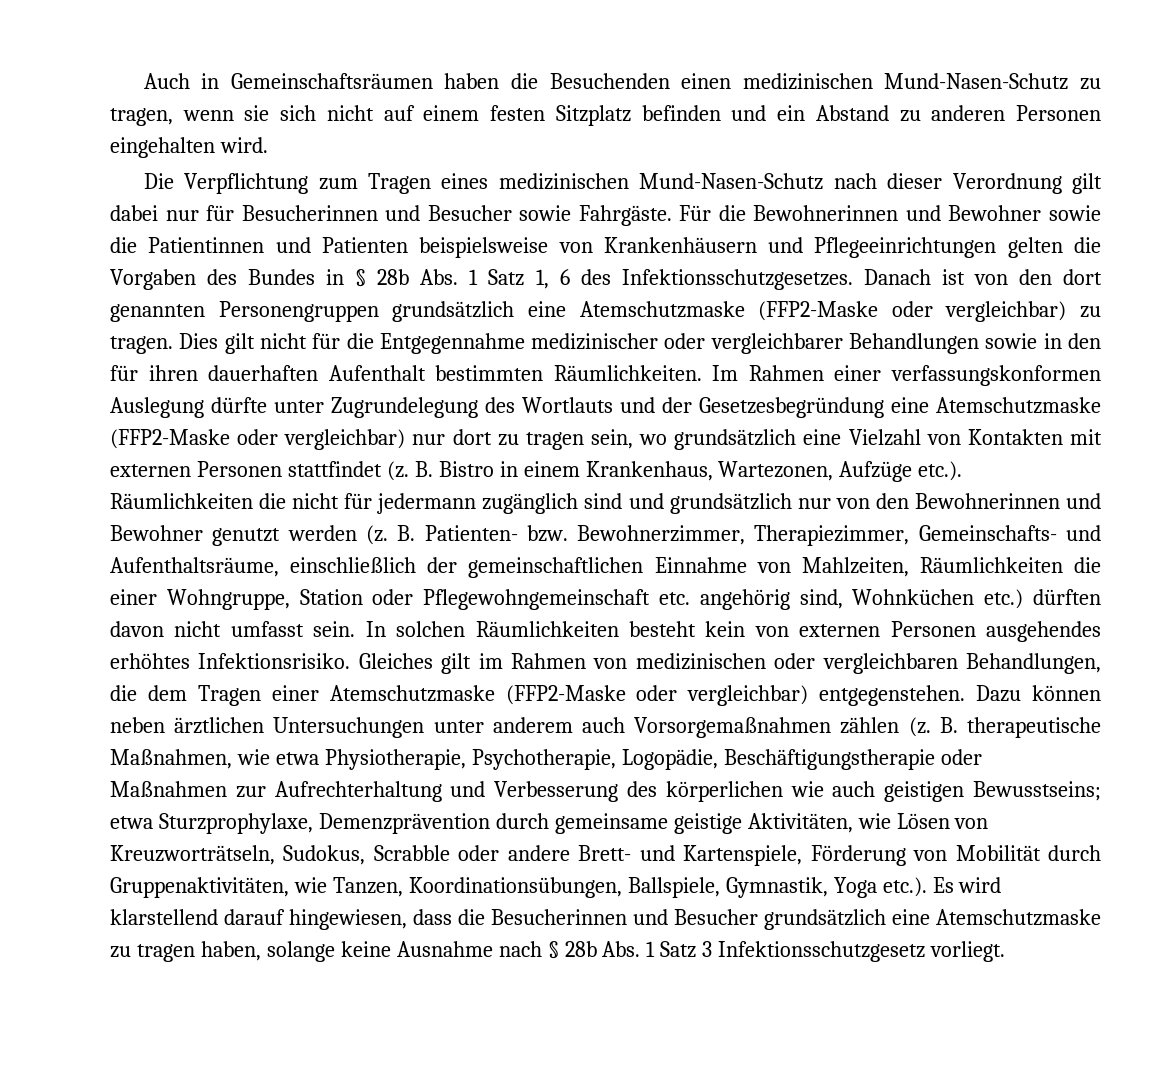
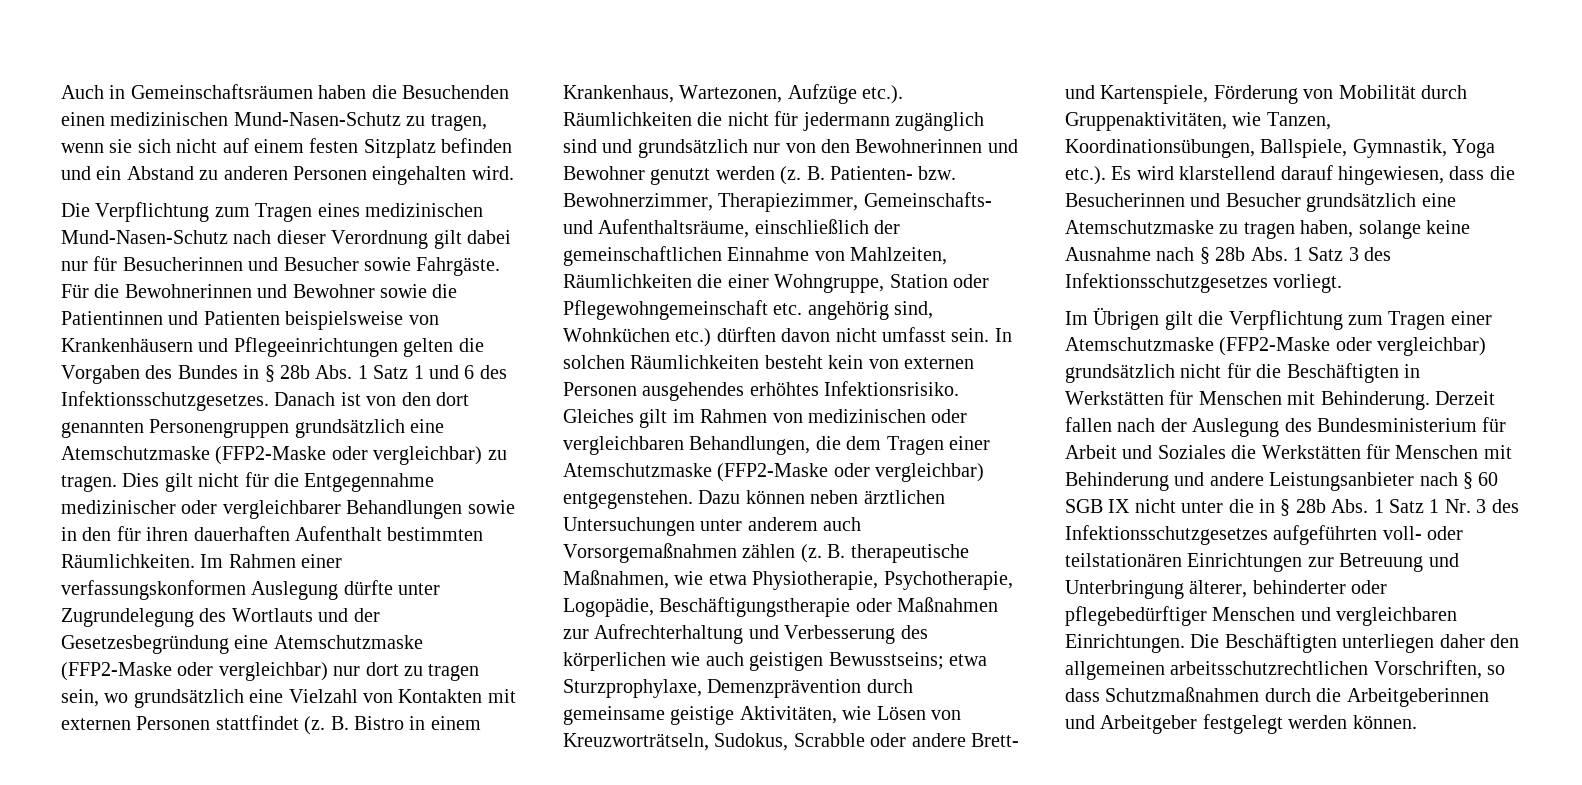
[535,269,549,289] 1, -> [413,365,459,379] 1 und
[718,941,926,962] Infektionsschutzgesetz -> [1364,247,1392,261] [1065,273,1268,293] des Infektionsschutzgesetzes
(1006, 951) none -> [1065,307,1492,330] [1065,337,1487,356] [1065,363,1420,383] [1065,390,1495,410] [1065,417,1507,437] [1065,444,1512,459] [1065,472,1499,491] [1065,499,1519,516] [1065,525,1464,545] [1065,553,1459,572] [1065,580,1388,599] [1065,606,1458,626] [1065,633,1519,653] [1065,660,1506,680] [1065,687,1489,707] [1065,714,1417,734] // Im Übrigen gilt die Verpflichtung zum Tragen einer Atemschutzmaske (FFP2-Maske oder vergleichbar) grundsätzlich nicht für die Beschäftigten in Werkstätten für Menschen mit Behinderung. Derzeit fallen nach der Auslegung des Bundesministerium für Arbeit und Soziales die Werkstätten für Menschen mit Behinderung und andere Leistungsanbieter nach § 60 SGB IX nicht unter die in § 28b Abs. 1 Satz 1 Nr. 3 des Infektionsschutzgesetzes aufgeführten voll- oder teilstationären Einrichtungen zur Betreuung und Unterbringung älterer, behinderter oder pflegebedürftiger Menschen und vergleichbaren Einrichtungen. Die Beschäftigten unterliegen daher den allgemeinen arbeitsschutzrechtlichen Vorschriften, so dass Schutzmaßnahmen durch die Arbeitgeberinnen und Arbeitgeber festgelegt werden können.

